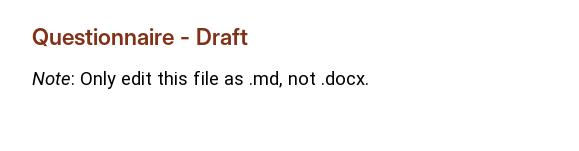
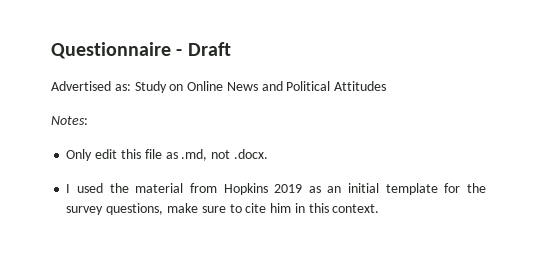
[32,72,75,85] Note: -> [51,81,387,93] [51,116,88,125] Advertised as: Study on Online News and Political Attitudes // Notes: //
(369, 78) none -> [66,183,486,195] [66,203,380,215] // I used the material from Hopkins 2019 as an initial template for the survey questions, make sure to cite him in this context.

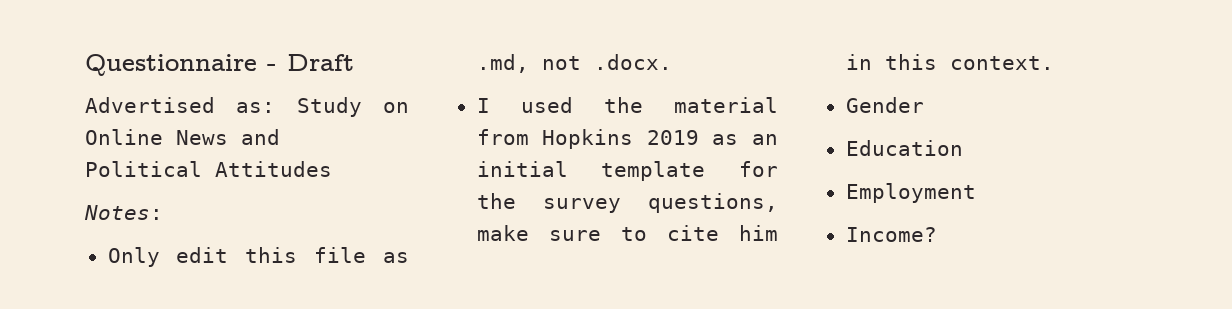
(380, 208) none -> [845,97,924,113] [845,140,963,156] [845,183,976,203] [845,227,937,242] // Gender // Education // Employment // Income?

